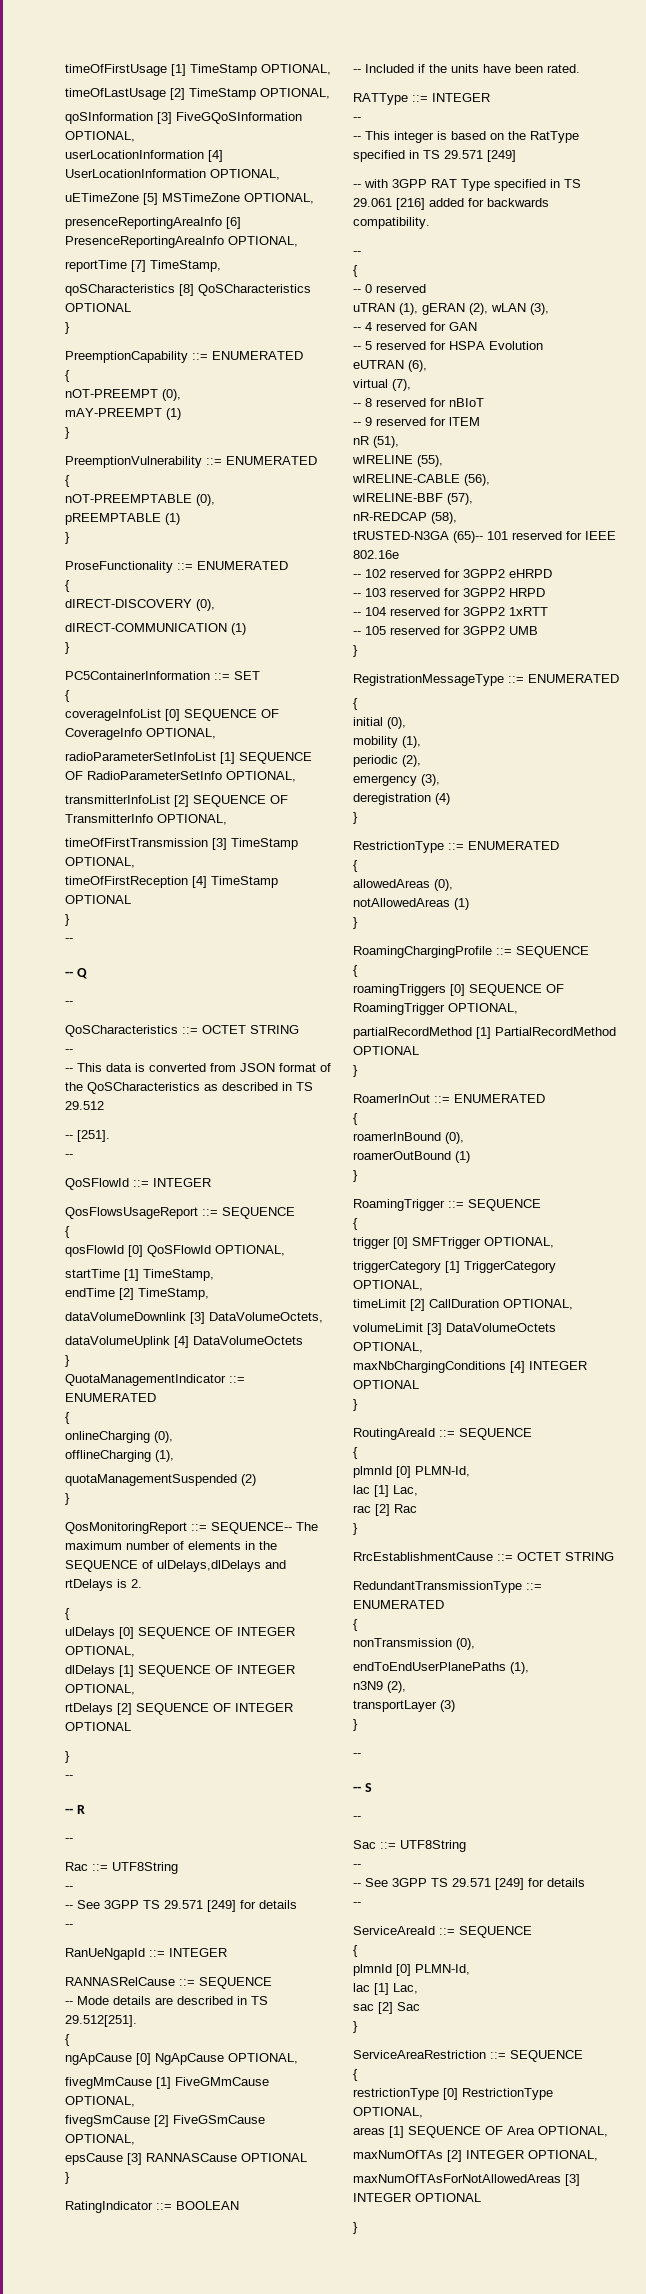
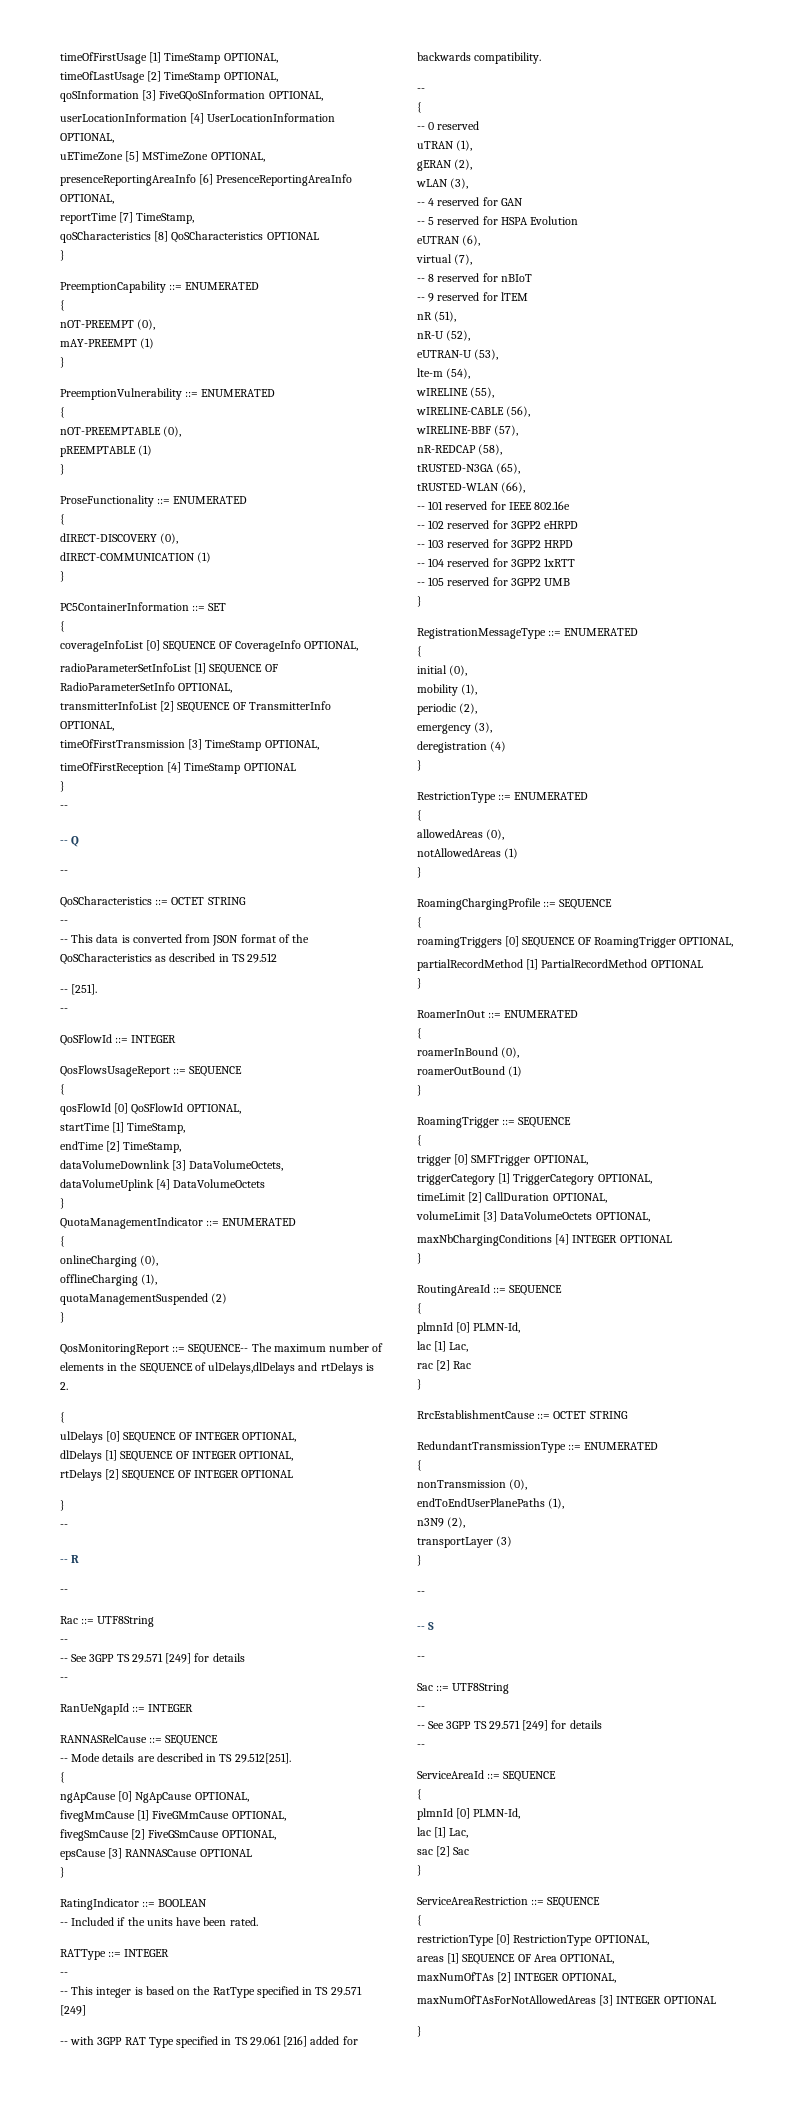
(418, 309) none -> (473, 145) //
(488, 309) none -> (473, 164) //
(399, 442) none -> [417,330,471,341] [417,349,499,360] [417,368,471,379] // nR-U (52), // eUTRAN-U (53), // lte-m (54),
[453,531,483,543] (65)-- -> [496,463,521,474] [417,482,526,493] [417,506,425,510] (65), // tRUSTED-WLAN (66), // --

